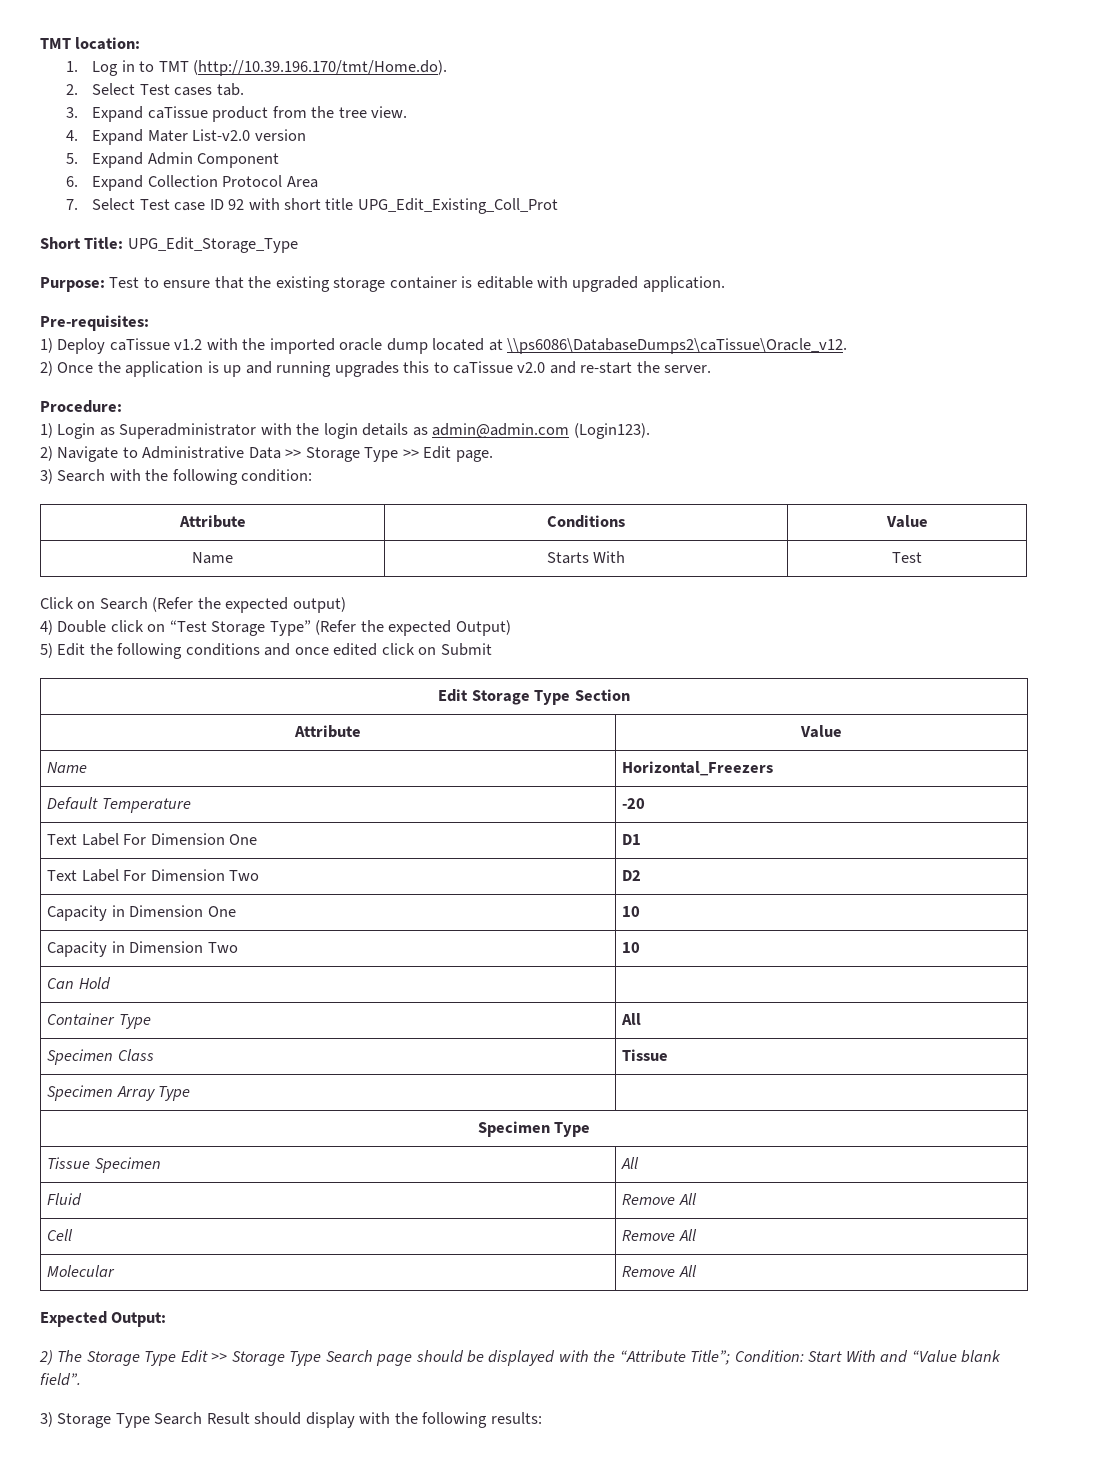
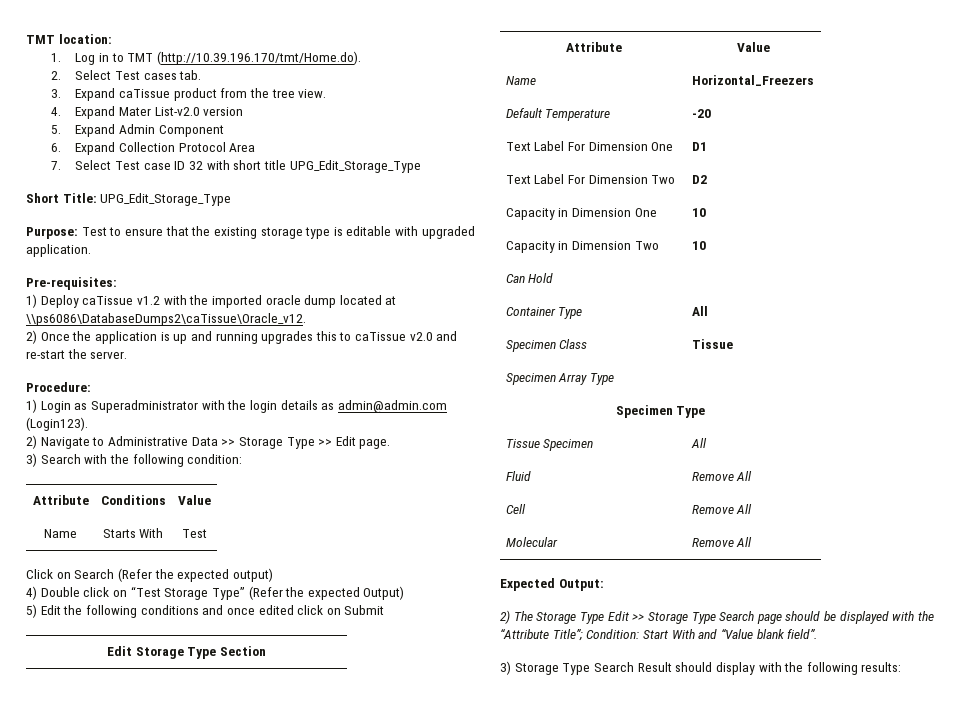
[228,199,245,210] 92 -> [188,161,203,170] 32
[357,198,558,214] UPG_Edit_Existing_Coll_Prot -> [289,160,421,173] UPG_Edit_Storage_Type
[389,276,457,289] container -> [305,227,331,239] type

